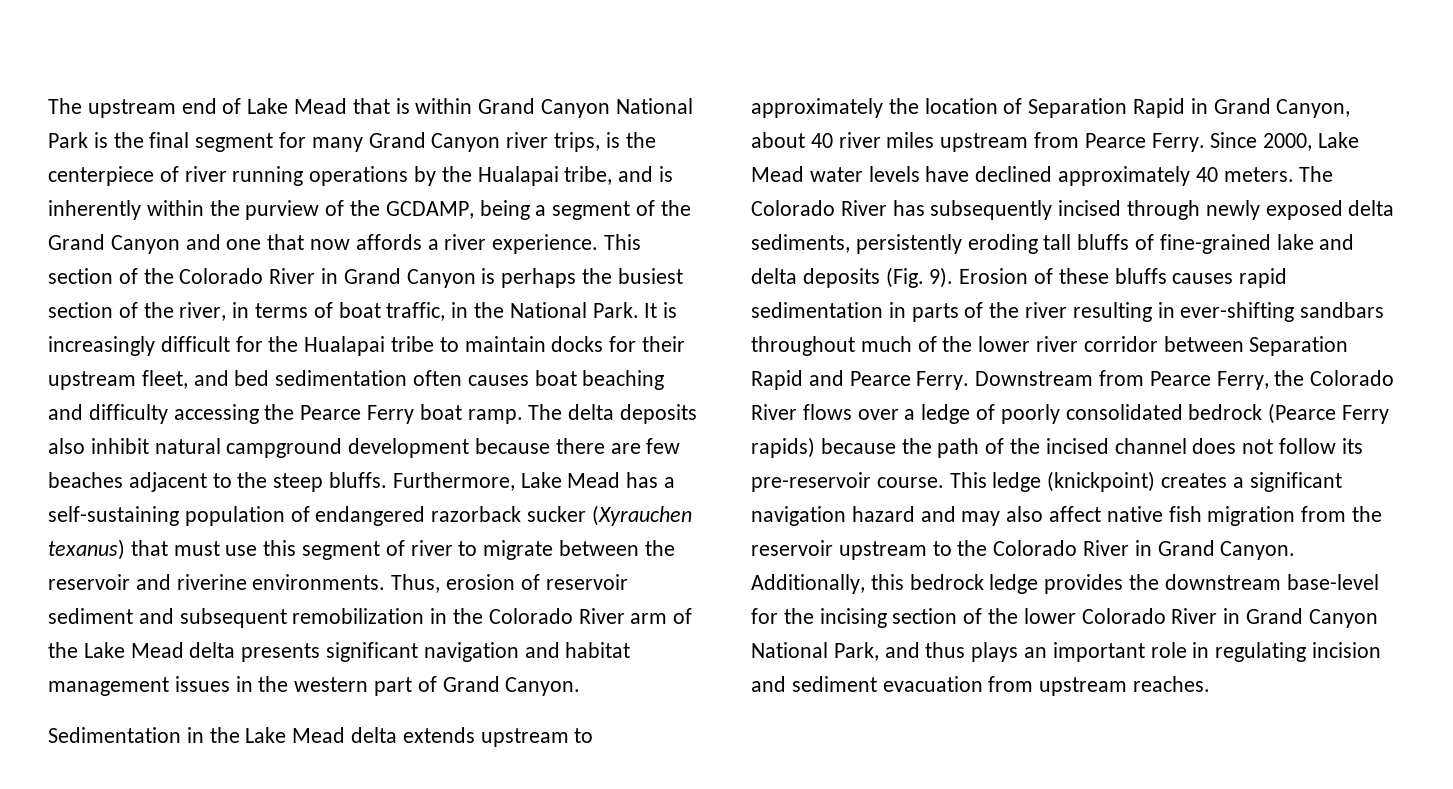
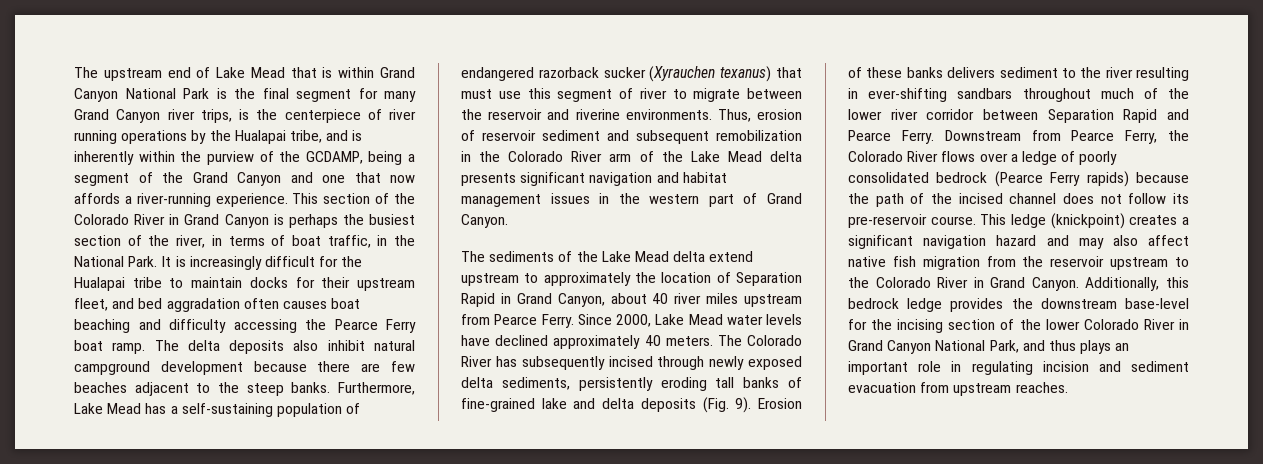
[444,234,487,250] river -> [136,193,211,207] river-running
[275,370,408,386] sedimentation -> [166,298,240,312] aggradation
[329,472,388,488] bluffs. -> [291,382,331,393] banks.
[48,727,475,743] Sedimentation in the Lake Mead delta extends -> [461,251,754,262] The sediments of the Lake Mead delta extend
[1077,234,1130,250] bluffs -> [743,377,780,388] banks
[1114,268,1288,288] [751,302,984,322] bluffs causes rapid sedimentation in parts of -> [906,67,1076,78] banks delivers sediment to

